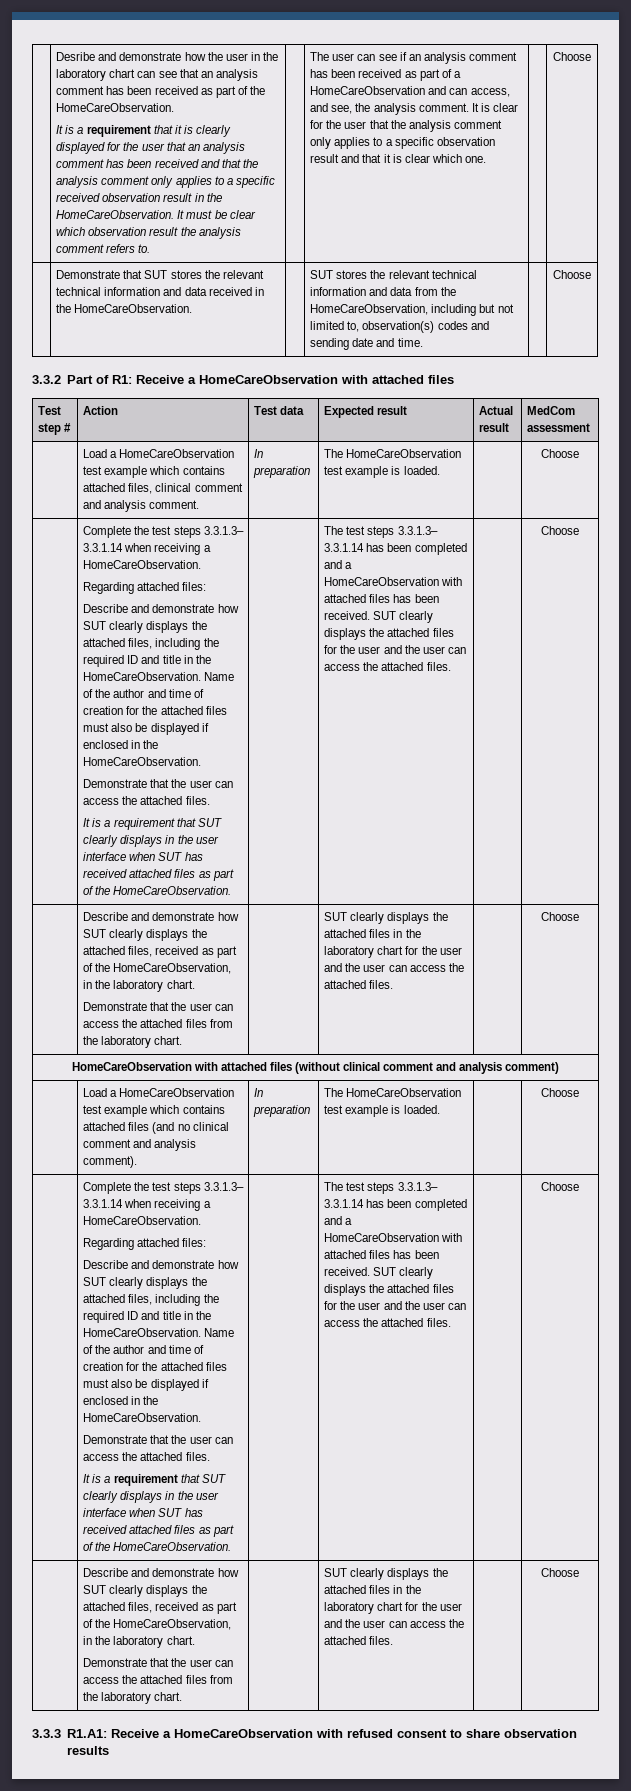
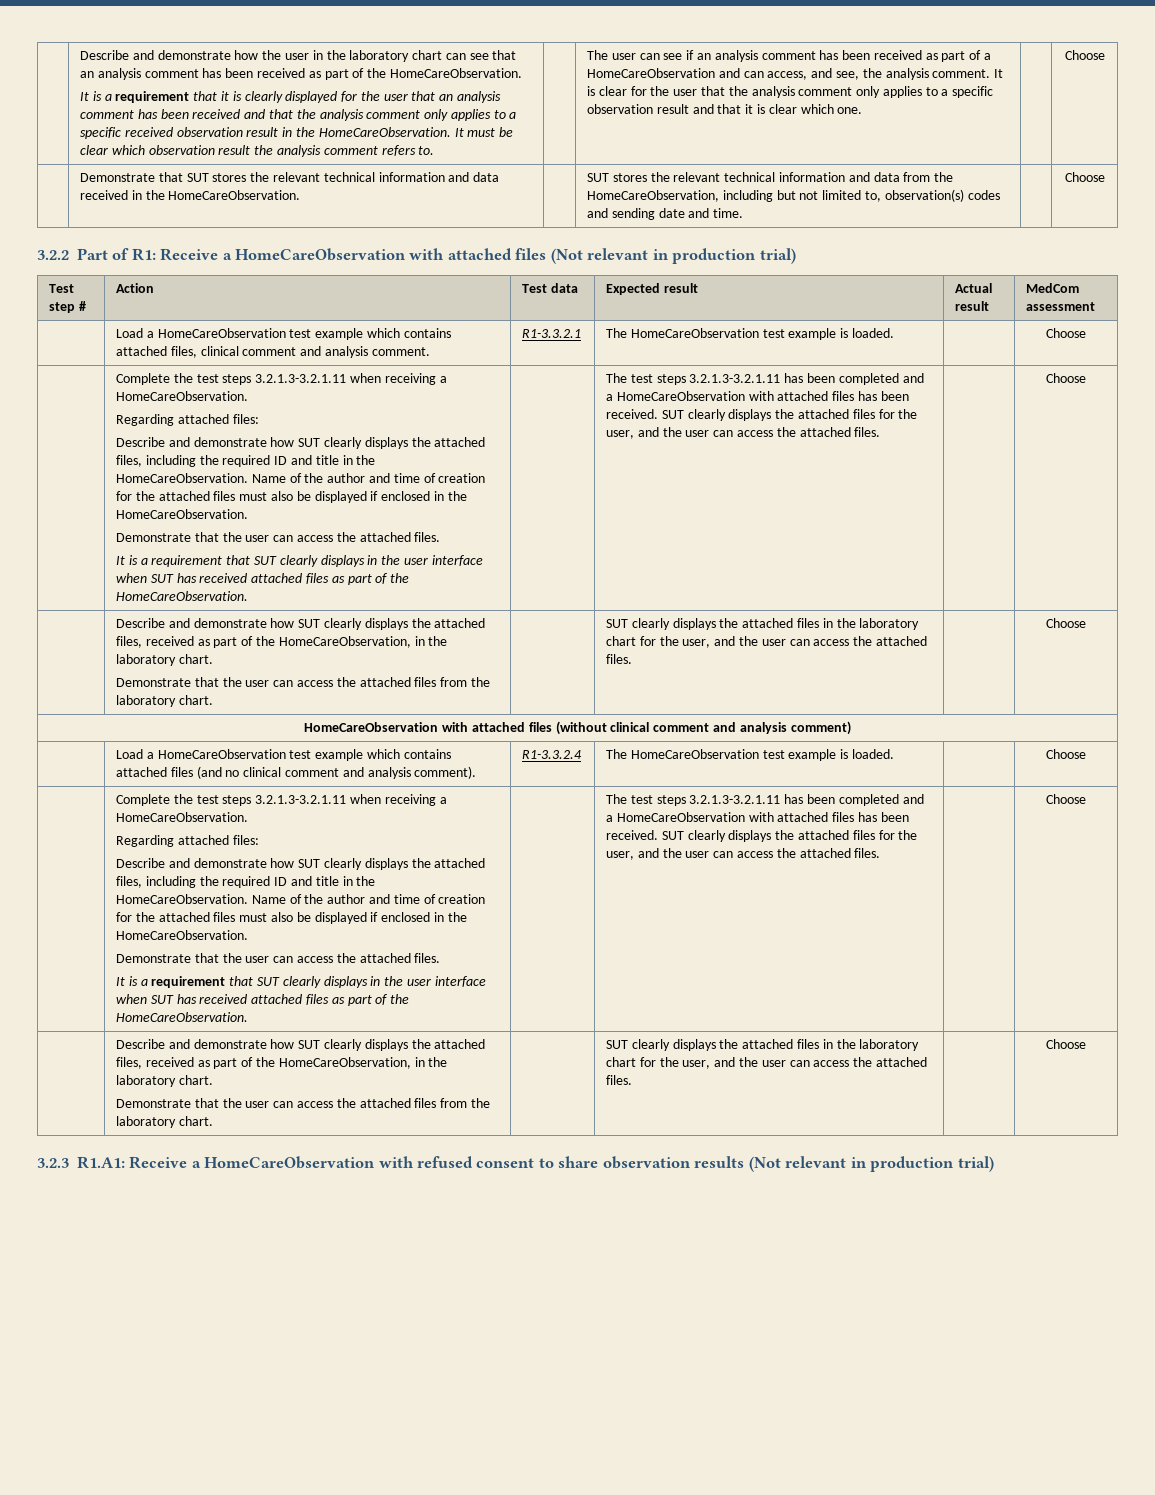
[56,52,96,61] | Desribe -> [80,50,130,60] | Describe
[32,375,61,384] 3.3.2 -> [37,250,69,260] 3.2.2
(454, 379) none -> [550,248,796,264] (Not relevant in production trial)
[254,449,264,458] [253,466,311,478] In preparation -> [522,329,582,338] R1-3.3.2.1
[203,526,244,535] [83,543,124,552] 3.3.1.3– 3.3.1.14 -> [255,374,347,383] 3.2.1.3-3.2.1.11
[397,526,438,535] [324,543,365,552] 3.3.1.3– 3.3.1.14 -> [689,374,781,383] 3.2.1.3-3.2.1.11
[358,646,381,654] user -> [606,430,635,439] user,
[439,947,462,955] user -> [682,639,711,648] user,
[254,1088,264,1097] [253,1105,311,1117] In preparation -> [522,750,583,759] R1-3.3.2.4
[203,1182,244,1191] [83,1199,124,1208] 3.3.1.3– 3.3.1.14 -> [255,795,347,804] 3.2.1.3-3.2.1.11
[397,1182,438,1191] [324,1199,365,1208] 3.3.1.3– 3.3.1.14 -> [689,795,781,804] 3.2.1.3-3.2.1.11
[358,1302,381,1310] user -> [606,851,635,860] user,
[439,1603,462,1611] [324,1619,464,1628] [324,1636,394,1645] [541,1568,579,1577] [32,1729,61,1738] user and the user can access the attached files. | | Choose // 3.3.3 -> [682,1057,927,1069] [606,1075,633,1085] [1046,1039,1086,1049] [37,1158,69,1168] user, and the user can access the attached files. | | Choose // 3.2.3
(109, 1750) none -> [748,1156,994,1172] (Not relevant in production trial)

